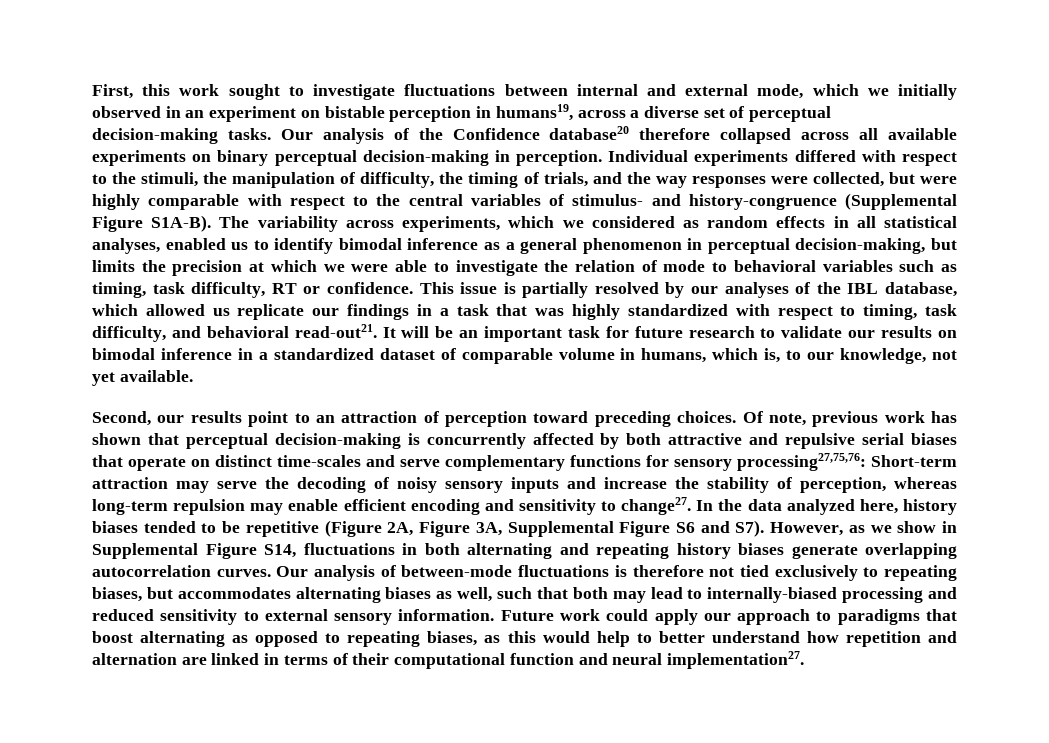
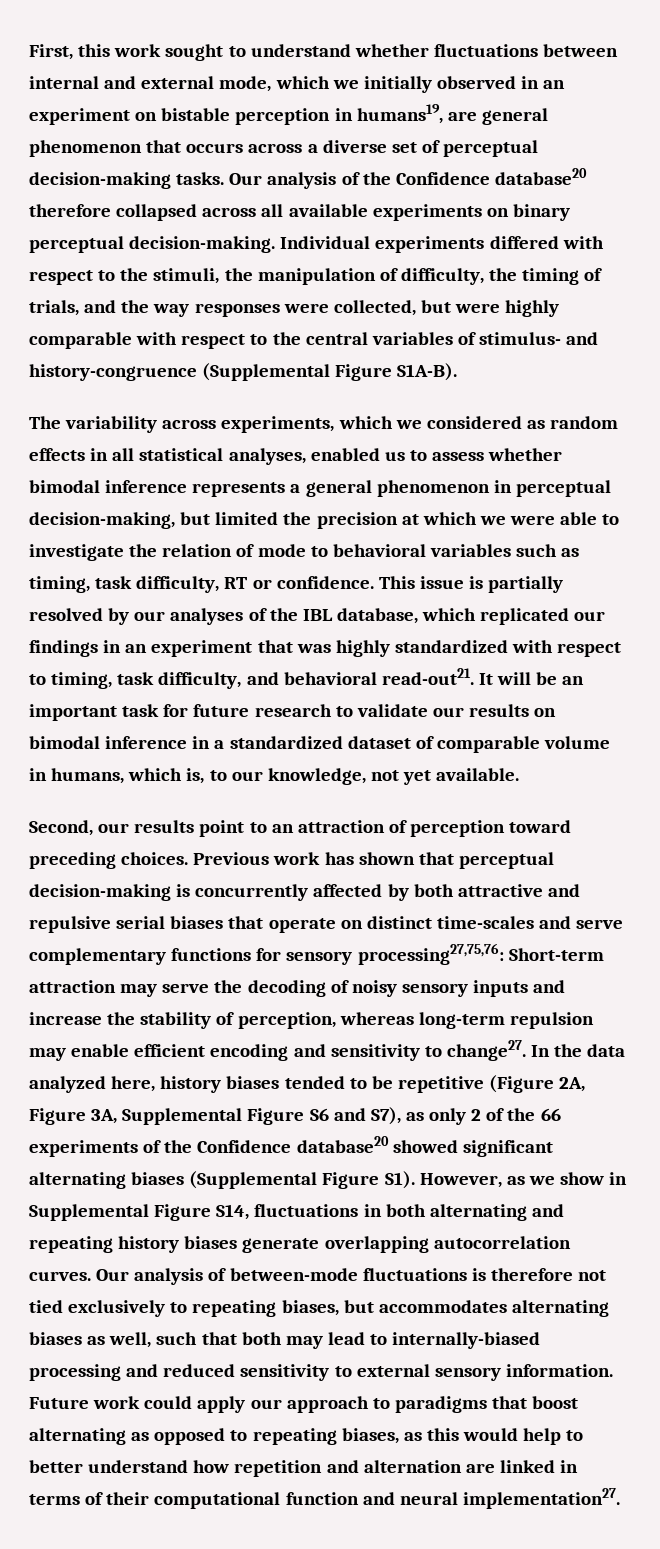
[313,84,396,100] investigate -> [250,44,429,57] understand whether
(573, 112) none -> [447,108,548,125] [29,140,244,157] are general phenomenon that occurs
[362,150,603,166] decision-making in perception. -> [129,236,276,253] decision-making.
(212, 223) none -> (458, 372) //
[274,238,500,254] identify bimodal inference as -> [432,448,563,461] [29,480,286,497] assess whether bimodal inference represents
[92,260,135,272] limits -> [215,512,279,525] limited
[145,304,305,320] allowed us replicate -> [480,608,570,625] replicated
[439,304,489,316] a task -> [125,640,253,657] an experiment
[742,411,879,427] Of note, previous -> [193,852,270,865] Previous
[735,520,765,537] S7). -> [370,1107,561,1125] [29,1136,553,1157] [29,1171,415,1189] S7), as only 2 of the 66 experiments of the Confidence database20 showed significant alternating biases (Supplemental Figure S1).

